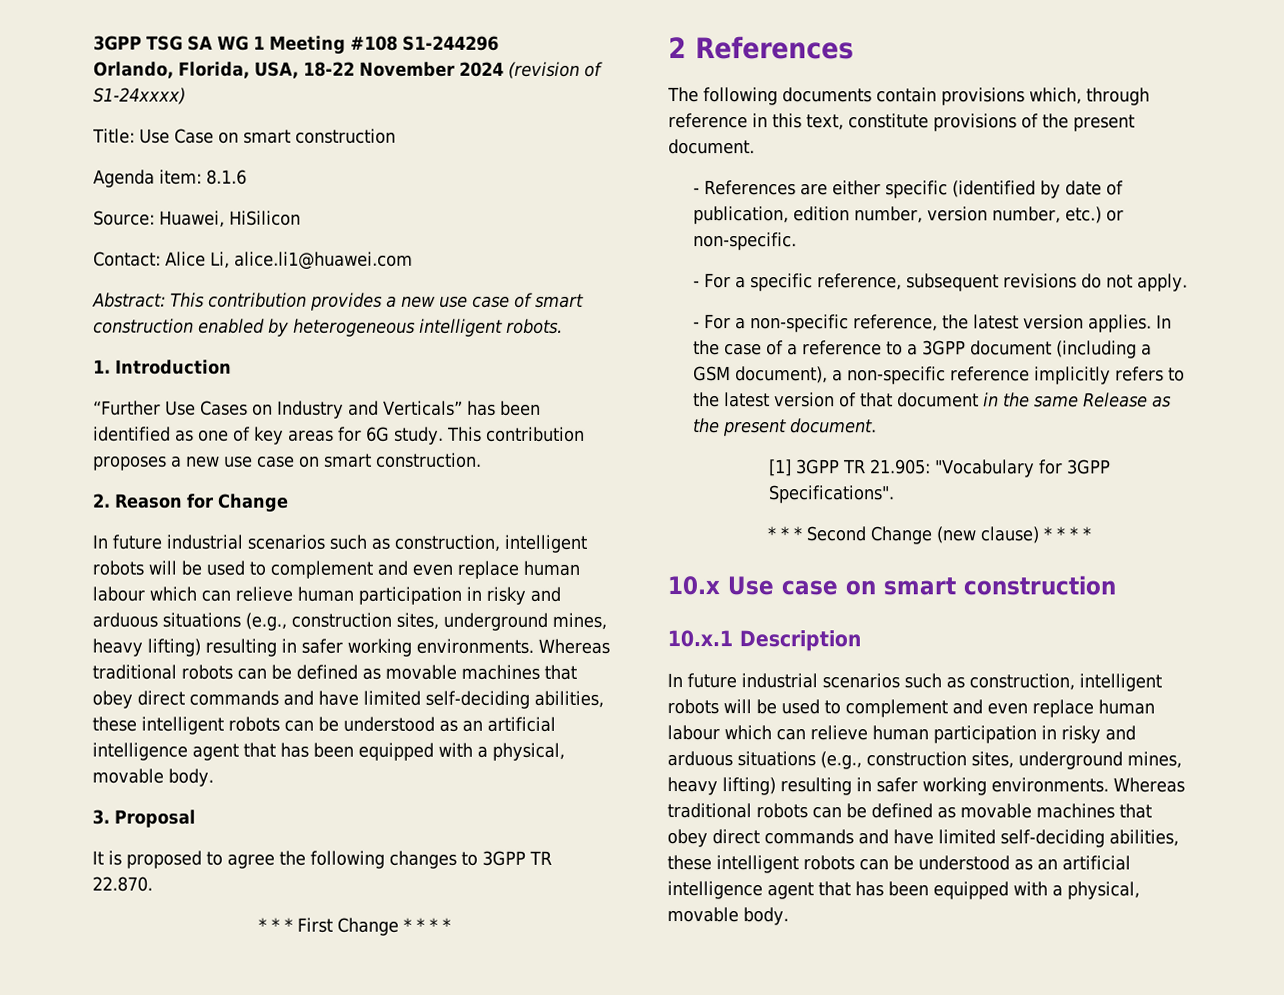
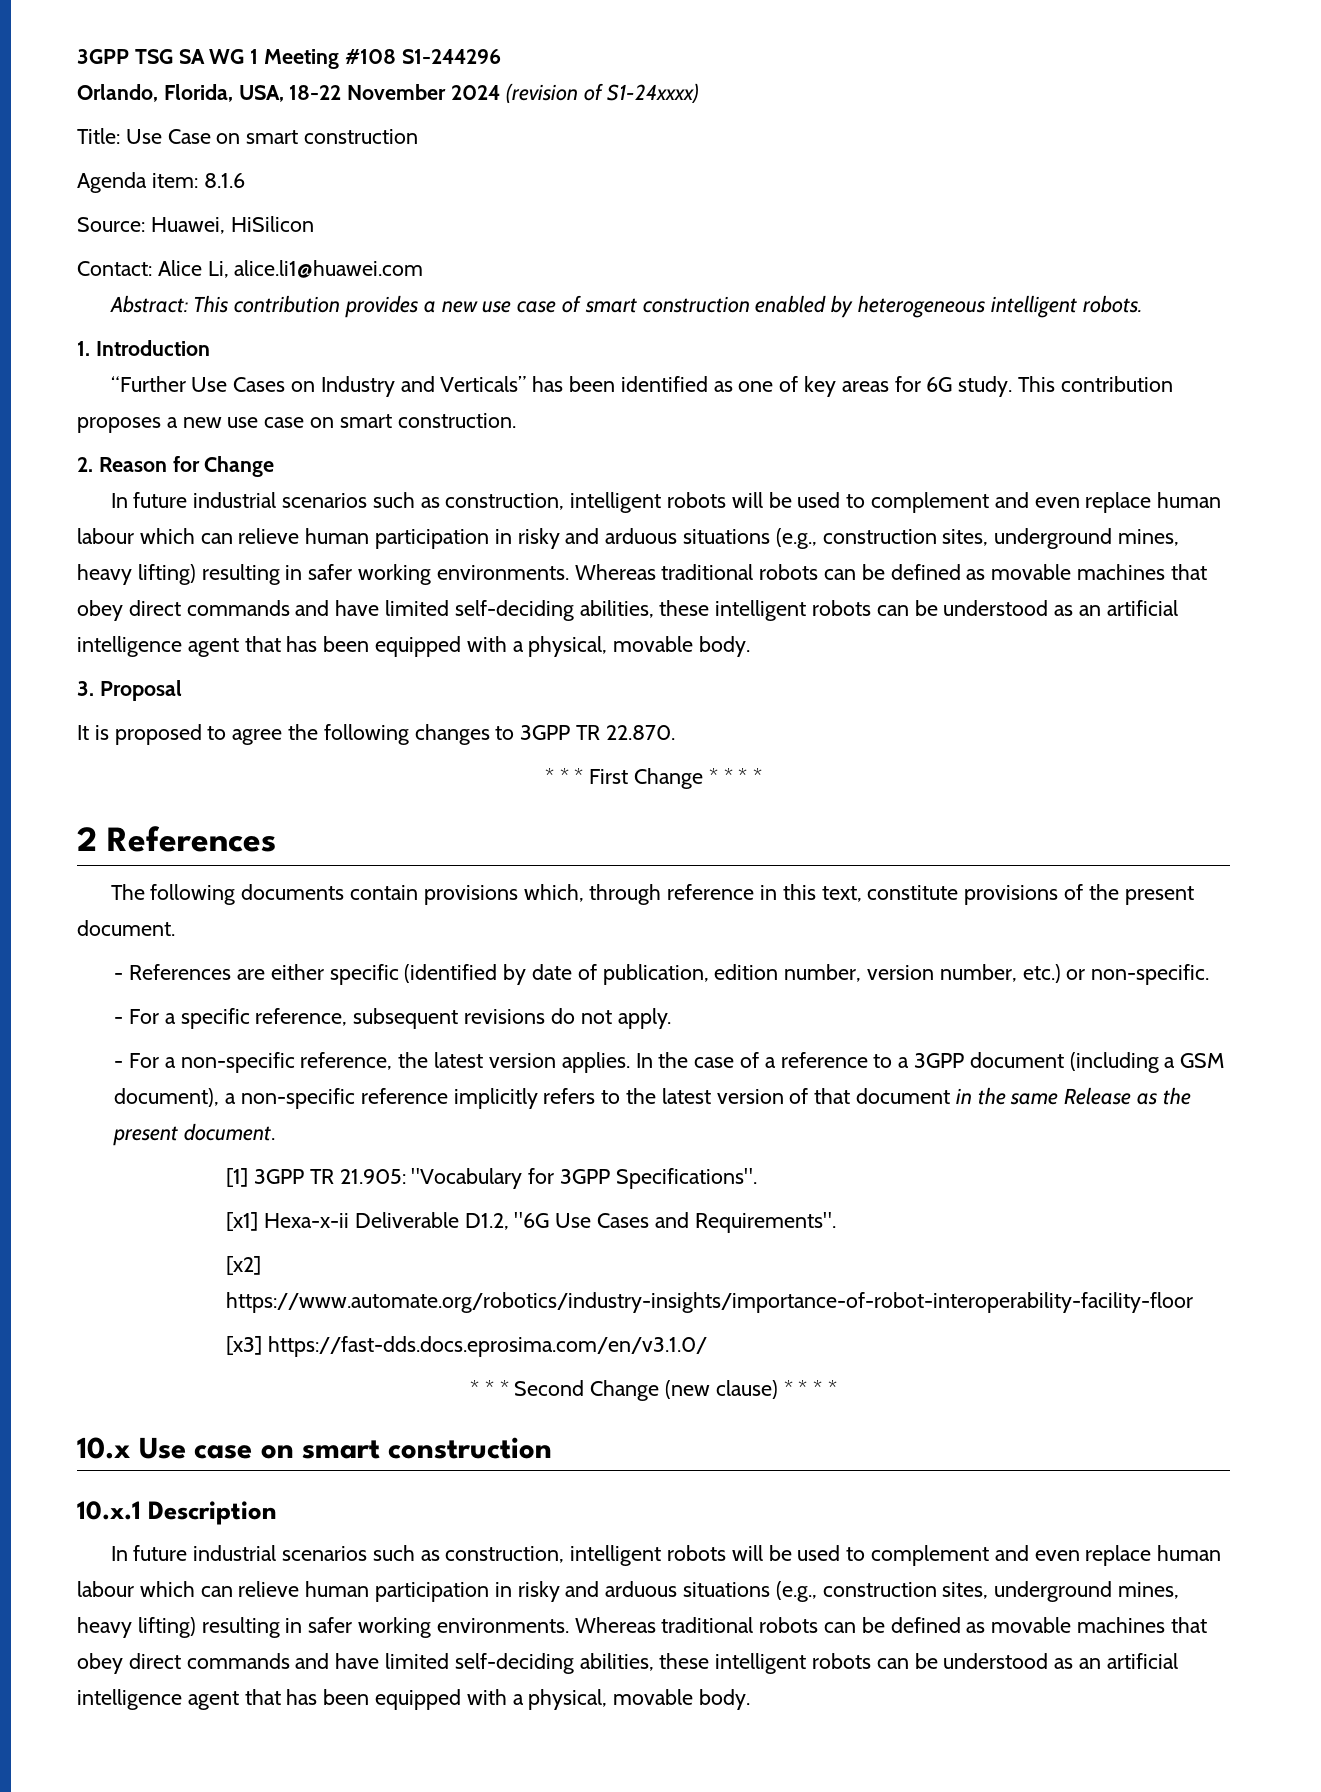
(895, 494) none -> [226,1212,836,1233] [226,1256,262,1275] [226,1292,1194,1313] [226,1336,707,1357] // [x1] Hexa-x-ii Deliverable D1.2, "6G Use Cases and Requirements". // [x2] https://www.automate.org/robotics/industry-insights/importance-of-robot-interoperability-facility-floor // [x3] https://fast-dds.docs.eprosima.com/en/v3.1.0/

